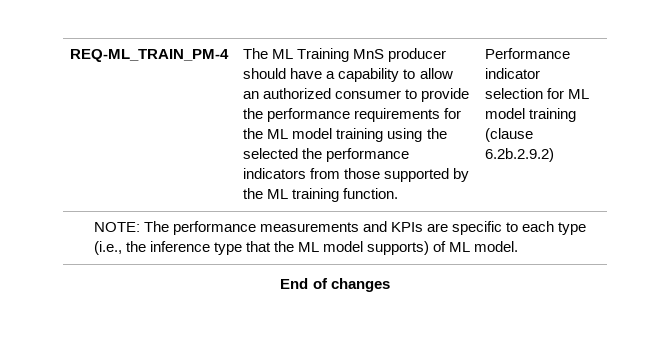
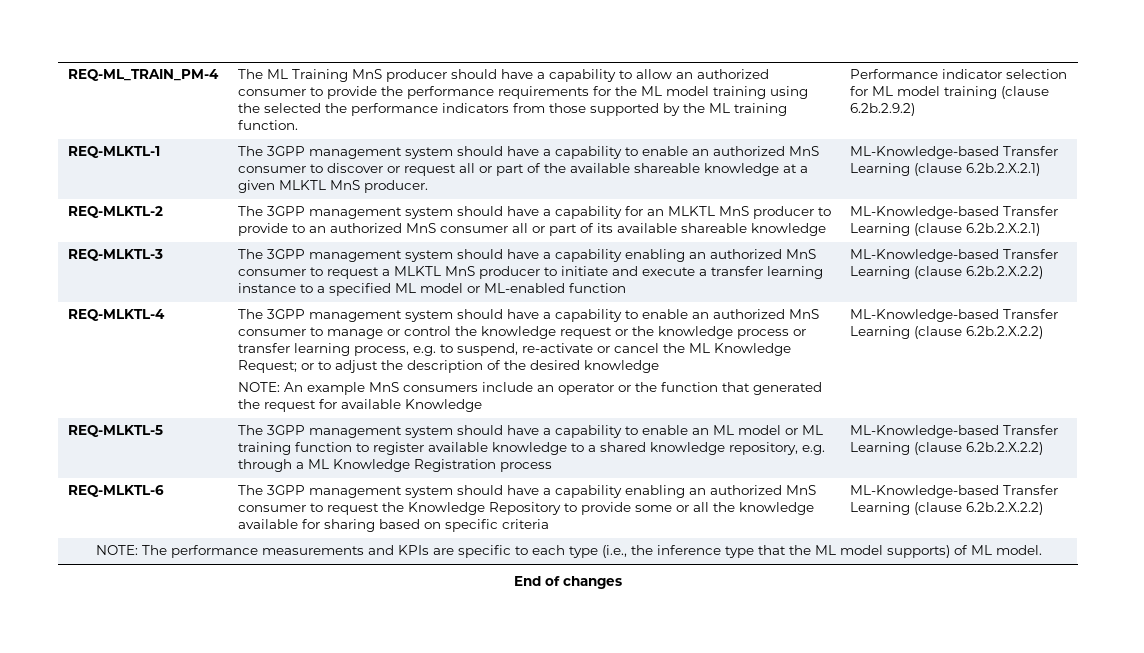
(555, 155) none -> [67,146,160,158] [237,146,819,159] [237,163,808,176] [237,180,428,193] [849,146,1058,159] [849,163,1040,176] [67,206,163,218] [237,206,831,219] [237,223,826,236] [849,206,1058,219] [849,223,1040,236] [67,249,163,261] [237,249,816,262] [237,266,823,279] [237,283,626,296] [849,249,1058,262] [849,266,1043,279] [67,309,165,321] [237,309,819,322] [237,326,806,339] [237,343,791,356] [237,360,659,373] [237,382,822,395] [237,399,482,412] [849,309,1058,322] [849,326,1043,339] [67,425,163,437] [237,425,823,438] [237,442,825,455] [237,459,552,472] [849,425,1058,438] [849,442,1043,455] [67,485,164,497] [237,485,816,498] [237,502,814,515] [237,519,549,532] [849,485,1058,498] [849,502,1043,515] // REQ-MLKTL-1 | The 3GPP management system should have a capability to enable an authorized MnS consumer to discover or request all or part of the available shareable knowledge at a given MLKTL MnS producer. | ML-Knowledge-based Transfer Learning (clause 6.2b.2.X.2.1) // REQ-MLKTL-2 | The 3GPP management system should have a capability for an MLKTL MnS producer to provide to an authorized MnS consumer all or part of its available shareable knowledge | ML-Knowledge-based Transfer Learning (clause 6.2b.2.X.2.1) // REQ-MLKTL-3 | The 3GPP management system should have a capability enabling an authorized MnS consumer to request a MLKTL MnS producer to initiate and execute a transfer learning instance to a specified ML model or ML-enabled function | ML-Knowledge-based Transfer Learning (clause 6.2b.2.X.2.2) // REQ-MLKTL-4 | The 3GPP management system should have a capability to enable an authorized MnS consumer to manage or control the knowledge request or the knowledge process or transfer learning process, e.g. to suspend, re-activate or cancel the ML Knowledge Request; or to adjust the description of the desired knowledge // NOTE: An example MnS consumers include an operator or the function that generated the request for available Knowledge | ML-Knowledge-based Transfer Learning (clause 6.2b.2.X.2.2) // REQ-MLKTL-5 | The 3GPP management system should have a capability to enable an ML model or ML training function to register available knowledge to a shared knowledge repository, e.g. through a ML Knowledge Registration process | ML-Knowledge-based Transfer Learning (clause 6.2b.2.X.2.2) // REQ-MLKTL-6 | The 3GPP management system should have a capability enabling an authorized MnS consumer to request the Knowledge Repository to provide some or all the knowledge available for sharing based on specific criteria | ML-Knowledge-based Transfer Learning (clause 6.2b.2.X.2.2)

